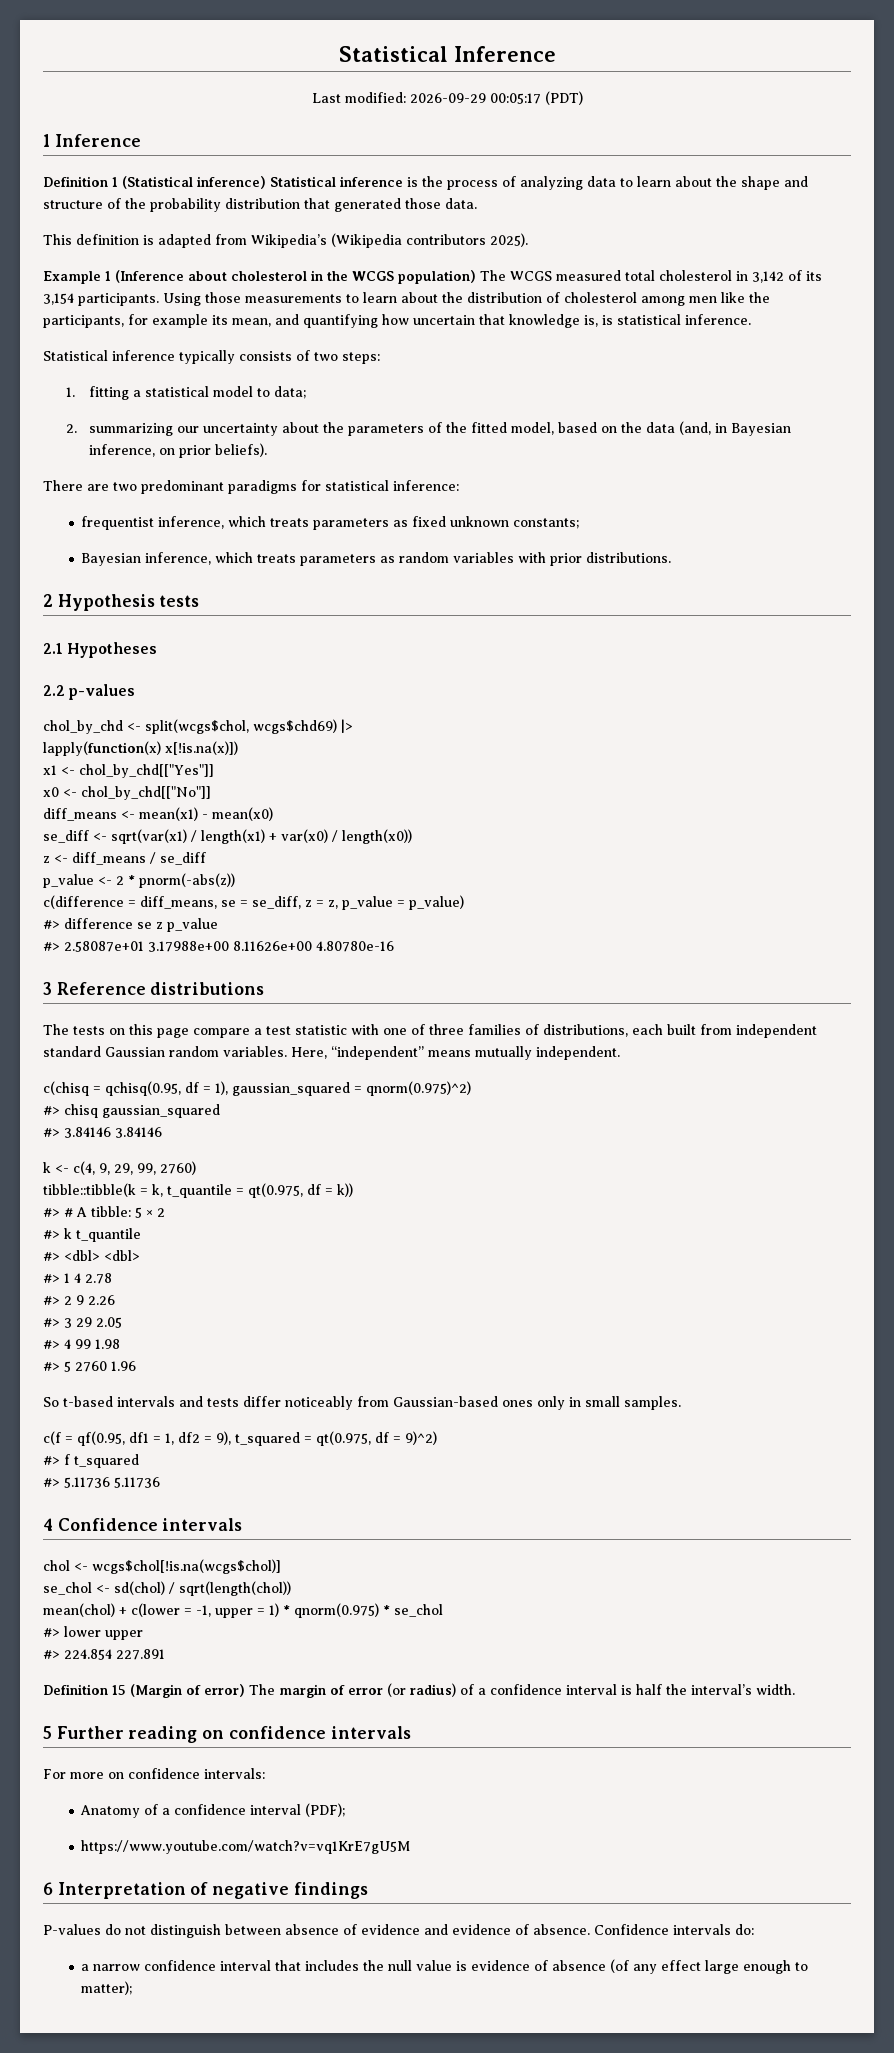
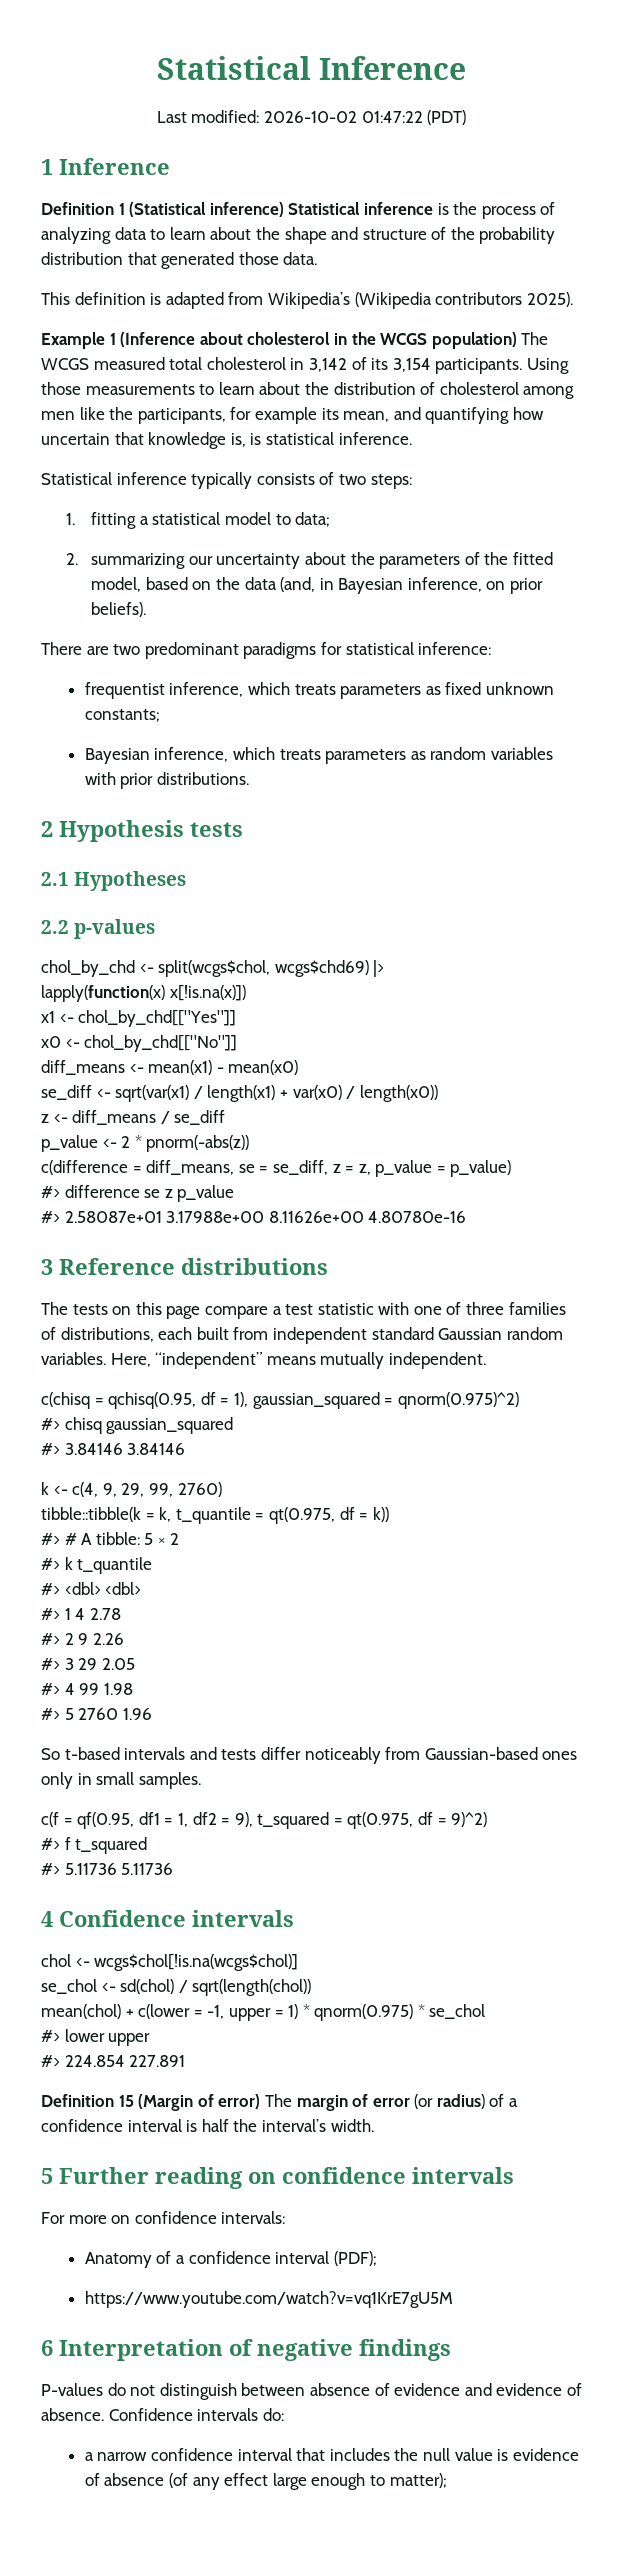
[409,93,541,104] 2026-09-29 00:05:17 -> [264,111,423,123] 2026-10-02 01:47:22

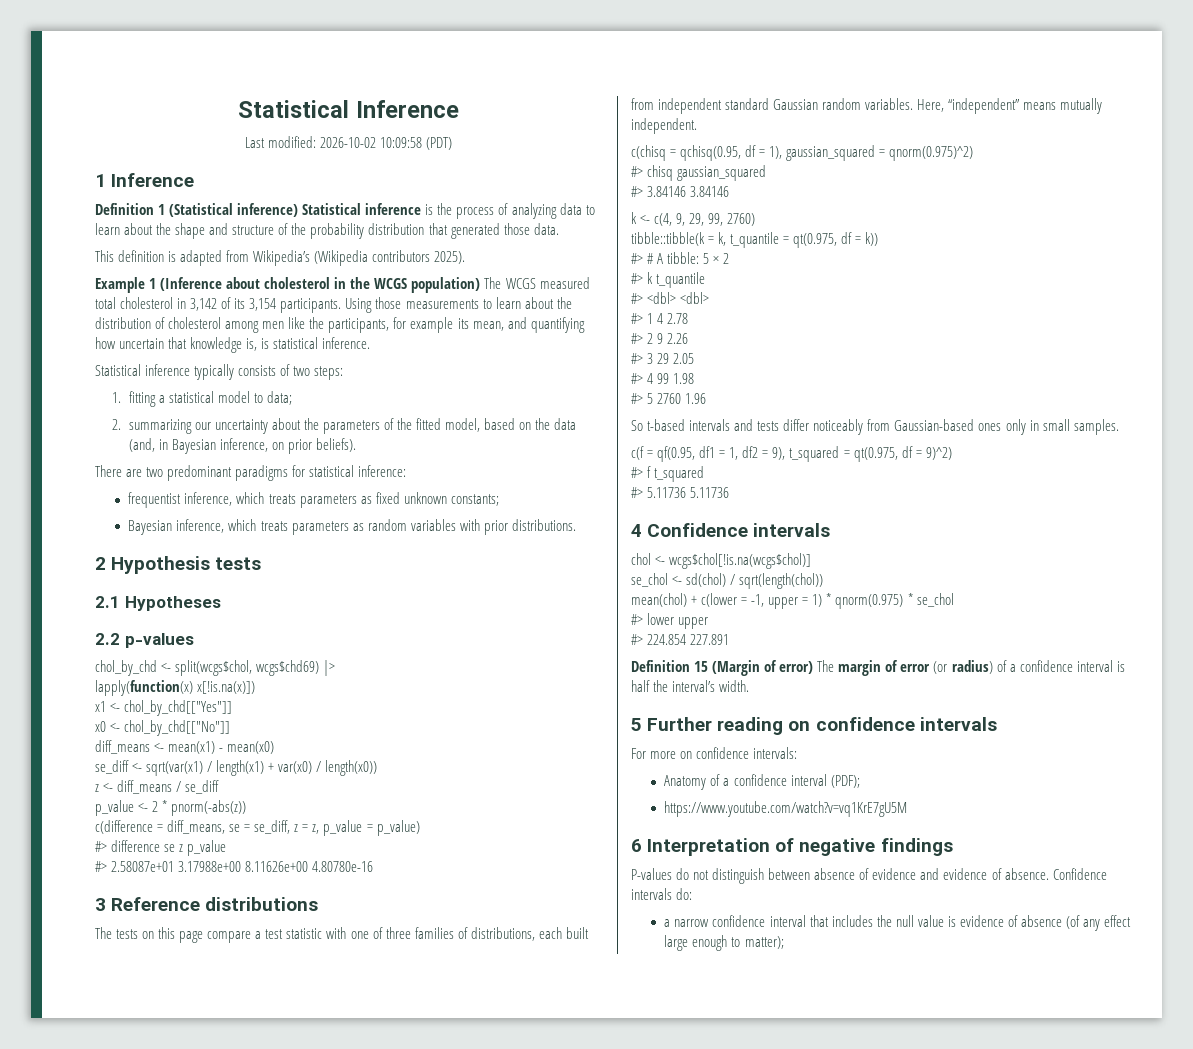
[361,111,423,123] 01:47:22 -> [380,137,423,148] 10:09:58

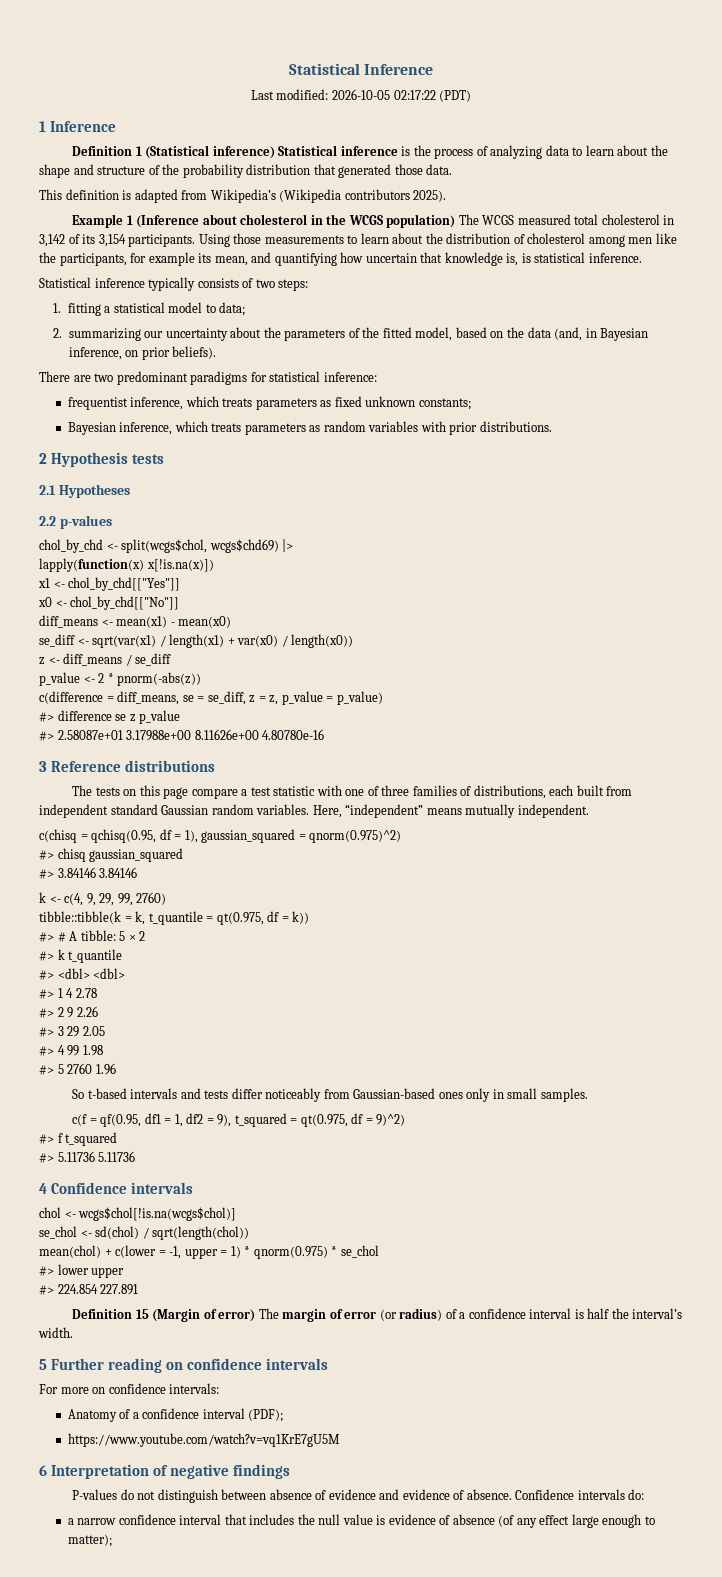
[320,137,423,148] 2026-10-02 10:09:58 -> [332,89,436,100] 2026-10-05 02:17:22

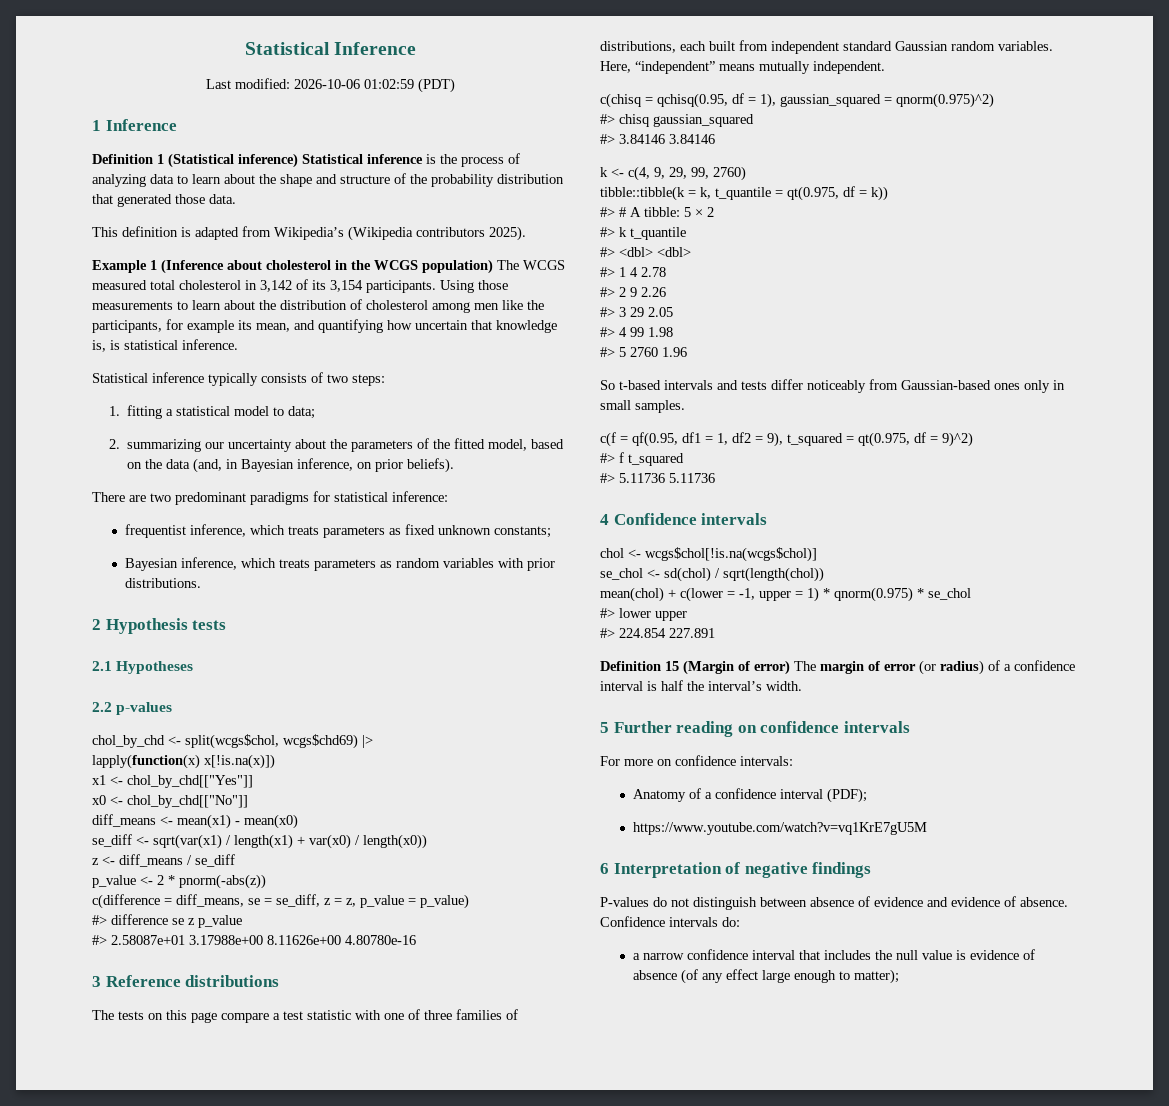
[332,89,436,100] 2026-10-05 02:17:22 -> [294,79,414,89] 2026-10-06 01:02:59

